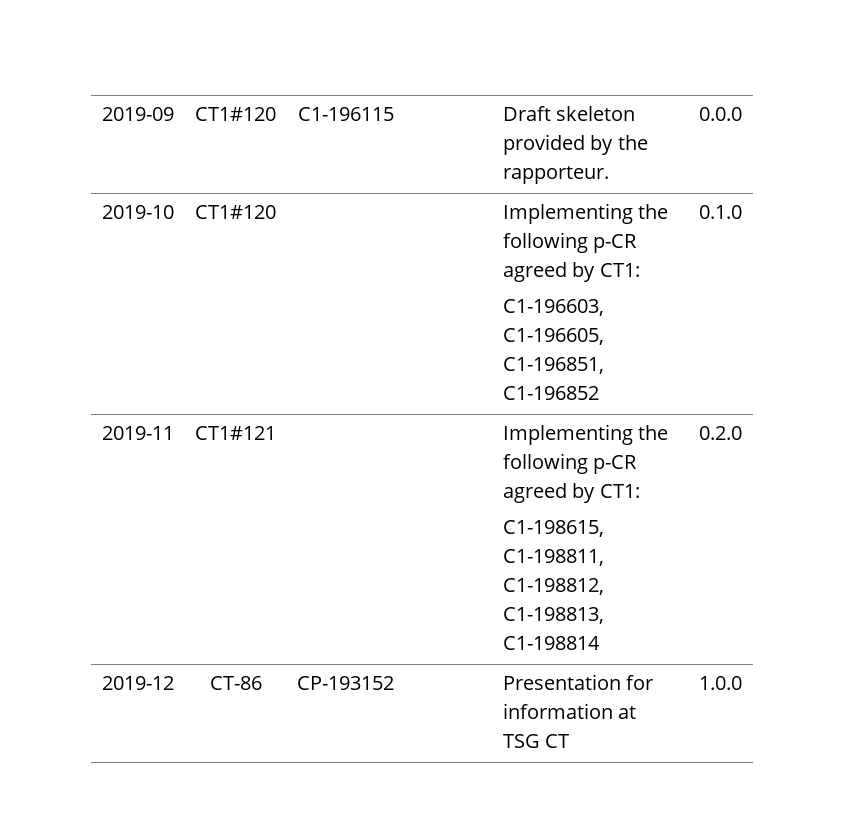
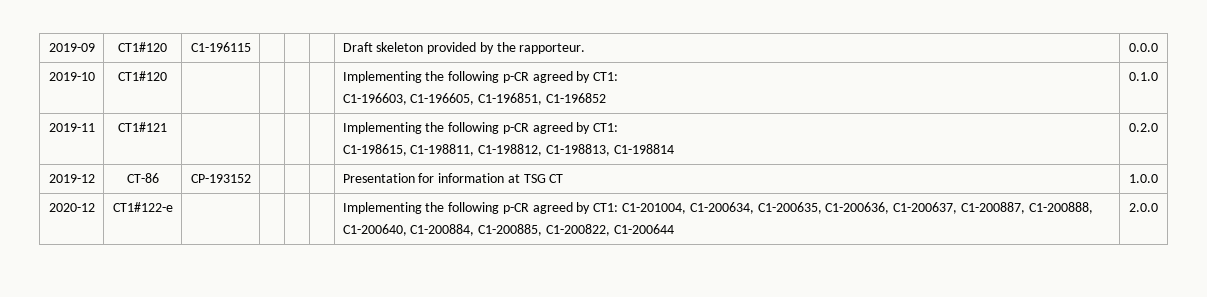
(742, 683) none -> [48,203,95,212] [112,202,173,212] [342,202,1093,214] [342,224,674,236] [1129,203,1158,212] // 2020-12 | CT1#122-e | | | | | Implementing the following p-CR agreed by CT1: C1-201004, C1-200634, C1-200635, C1-200636, C1-200637, C1-200887, C1-200888, C1-200640, C1-200884, C1-200885, C1-200822, C1-200644 | 2.0.0

